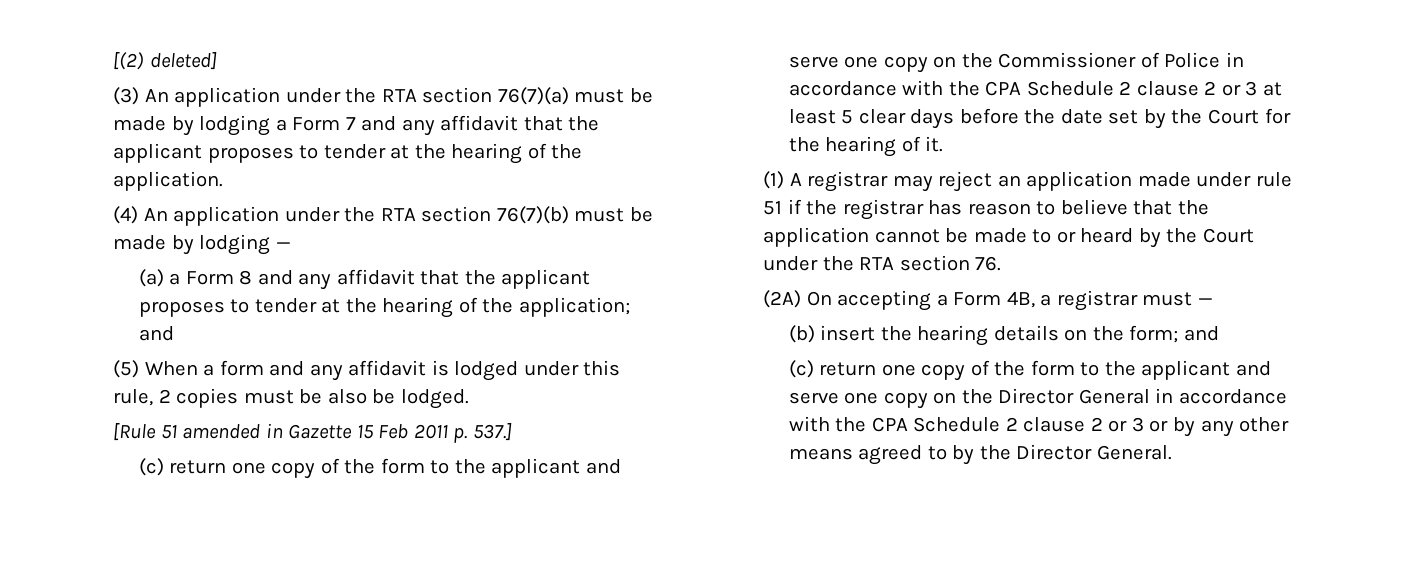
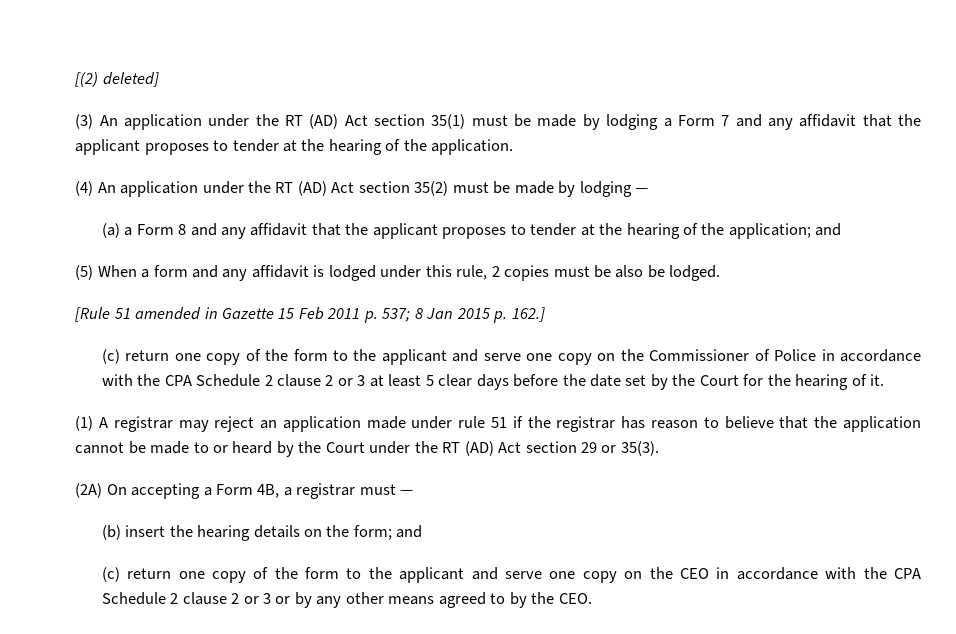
[381,87,569,105] RTA section 76(7)(a) -> [284,114,466,129] RT (AD) Act section 35(1)
[380,206,569,224] RTA section 76(7)(b) -> [275,181,449,196] RT (AD) Act section 35(2)
[472,423,512,441] 537.] -> [382,307,545,323] 537; 8 Jan 2015 p. 162.]
[859,255,1002,271] RTA section 76. -> [442,441,659,456] RT (AD) Act section 29 or 35(3).
[998,388,1150,404] Director General -> [680,568,710,579] CEO
[1016,444,1172,460] Director General. -> [558,593,592,604] CEO.

